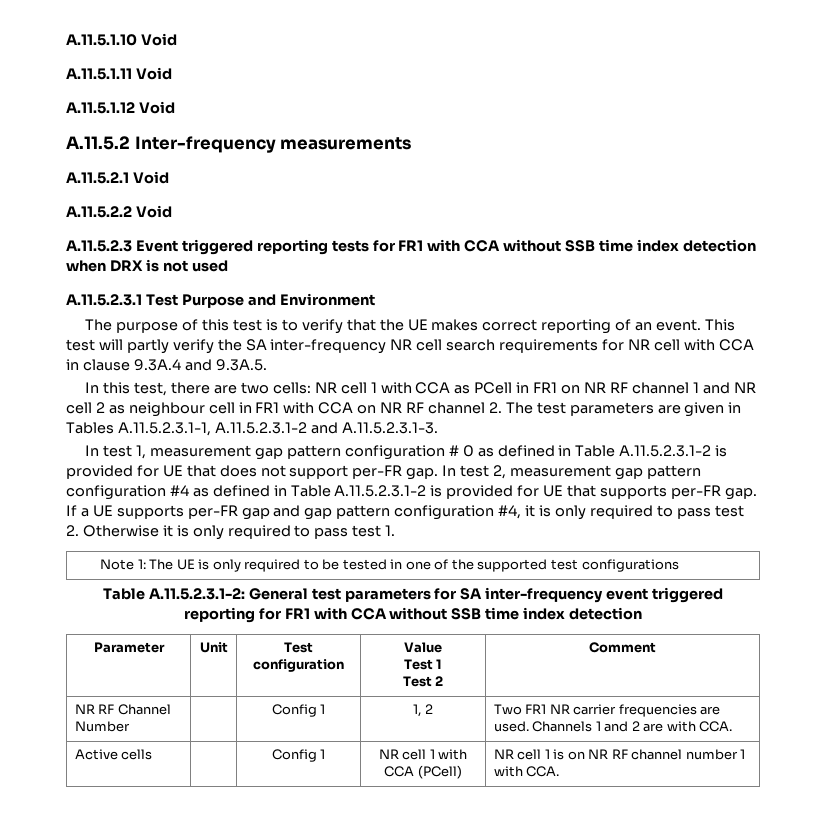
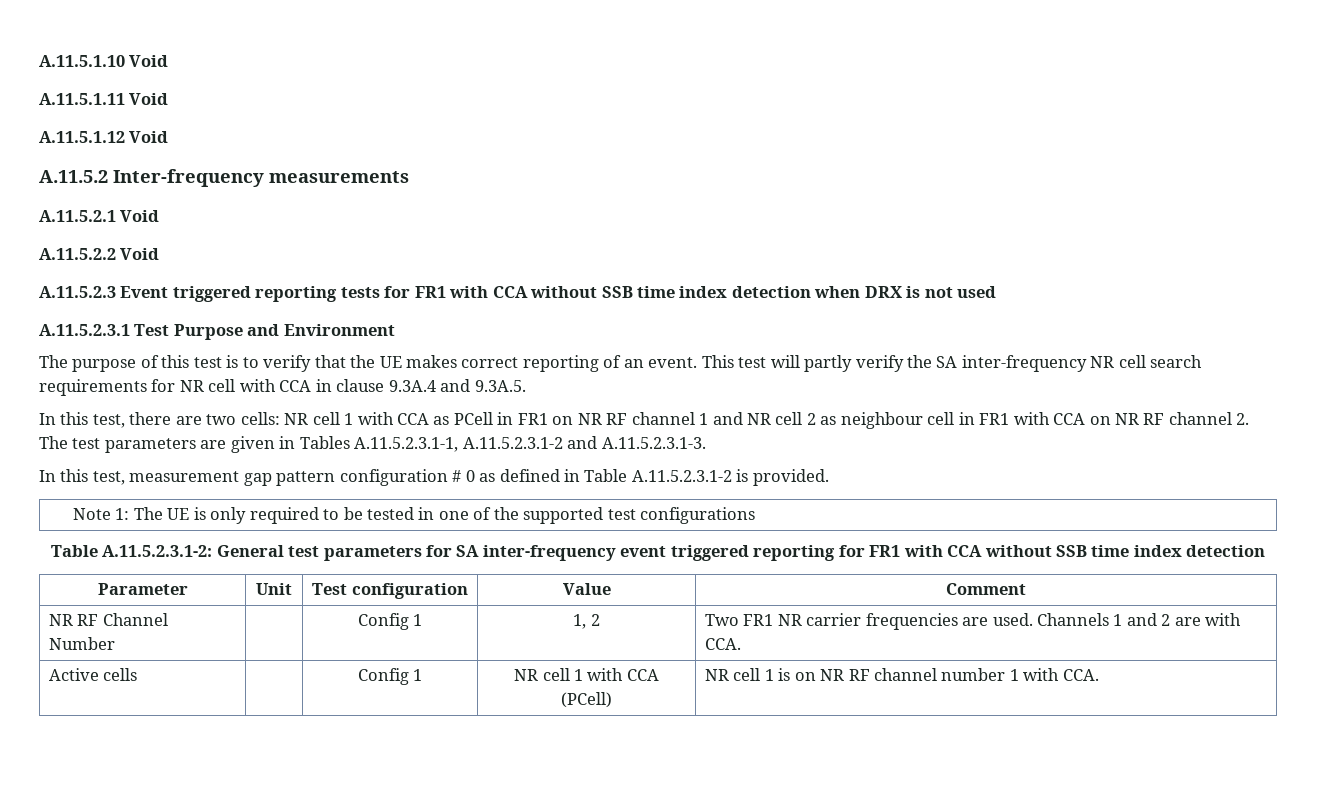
[103,445,147,459] test 1, -> [60,469,125,485] this test,
[66,465,701,480] [66,485,757,500] [66,505,744,520] [66,525,396,540] provided for UE that does not support per-FR gap. In test 2, measurement gap pattern configuration #4 as defined in Table A.11.5.2.3.1-2 is provided for UE that supports per-FR gap. If a UE supports per-FR gap and gap pattern configuration #4, it is only required to pass test 2. Otherwise it is only required to pass test 1. -> [752,469,829,486] provided.
[403,659,443,670] [402,676,444,687] // Test 1 // Test 2 -> (611, 589) none

